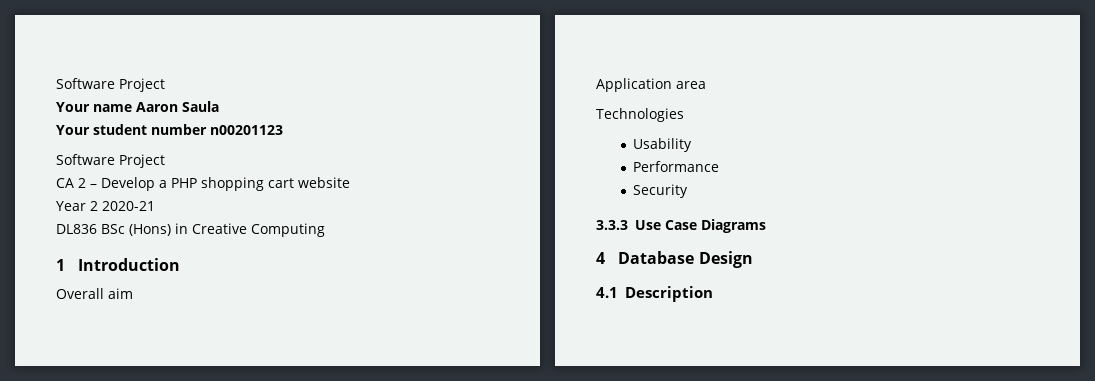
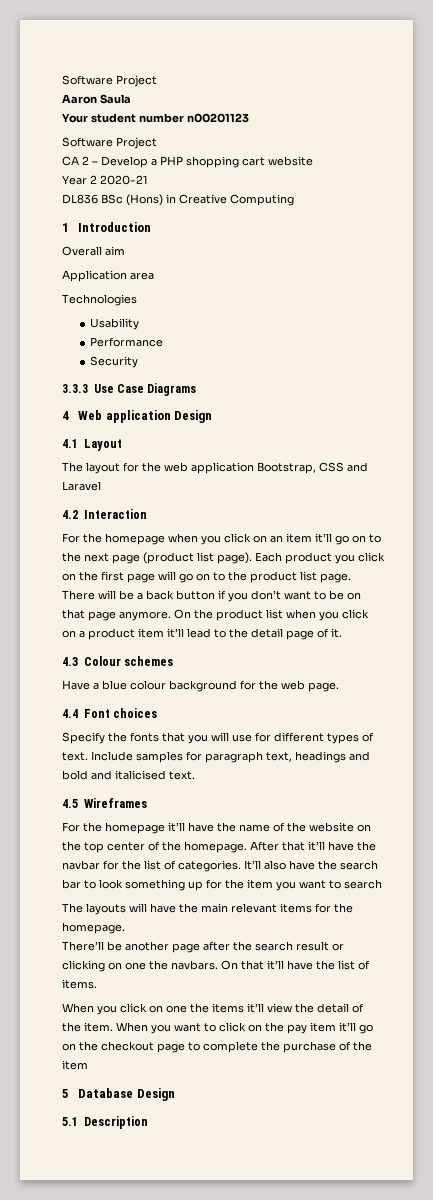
[56,78,165,92] [56,102,132,112] Software Project // Your name -> [62,75,157,87] Software Project //
(605, 258) none -> [77,410,213,423] [62,439,122,451] [62,462,368,474] [62,481,101,491] [62,509,147,519] [62,533,381,545] [62,552,385,564] [62,571,351,583] [62,590,361,602] [62,609,369,621] [62,628,342,640] [62,656,173,666] [62,680,339,692] [62,708,157,718] [62,732,374,744] [62,751,370,763] [62,770,195,780] [62,798,147,808] [62,822,371,834] [62,841,376,853] [62,860,378,872] [62,879,382,891] [62,903,353,915] [62,922,125,934] [62,941,344,953] [62,960,370,972] [62,979,97,989] [62,1003,364,1015] [62,1022,373,1034] [62,1041,372,1053] [62,1060,88,1070] [62,1089,69,1098] Web application Design // 4.1 Layout // The layout for the web application Bootstrap, CSS and Laravel // 4.2 Interaction // For the homepage when you click on an item it’ll go on to the next page (product list page). Each product you click on the first page will go on to the product list page. There will be a back button if you don’t want to be on that page anymore. On the product list when you click on a product item it’ll lead to the detail page of it. // 4.3 Colour schemes // Have a blue colour background for the web page. // 4.4 Font choices // Specify the fonts that you will use for different types of text. Include samples for paragraph text, headings and bold and italicised text. // 4.5 Wireframes // For the homepage it’ll have the name of the website on the top center of the homepage. After that it’ll have the navbar for the list of categories. It’ll also have the search bar to look something up for the item you want to search // The layouts will have the main relevant items for the homepage. // There’ll be another page after the search result or clicking on one the navbars. On that it’ll have the list of items. // When you click on one the items it’ll view the detail of the item. When you want to click on the pay item it’ll go on the checkout page to complete the purchase of the item // 5
[596,287,618,298] 4.1 -> [62,1117,78,1126] 5.1

